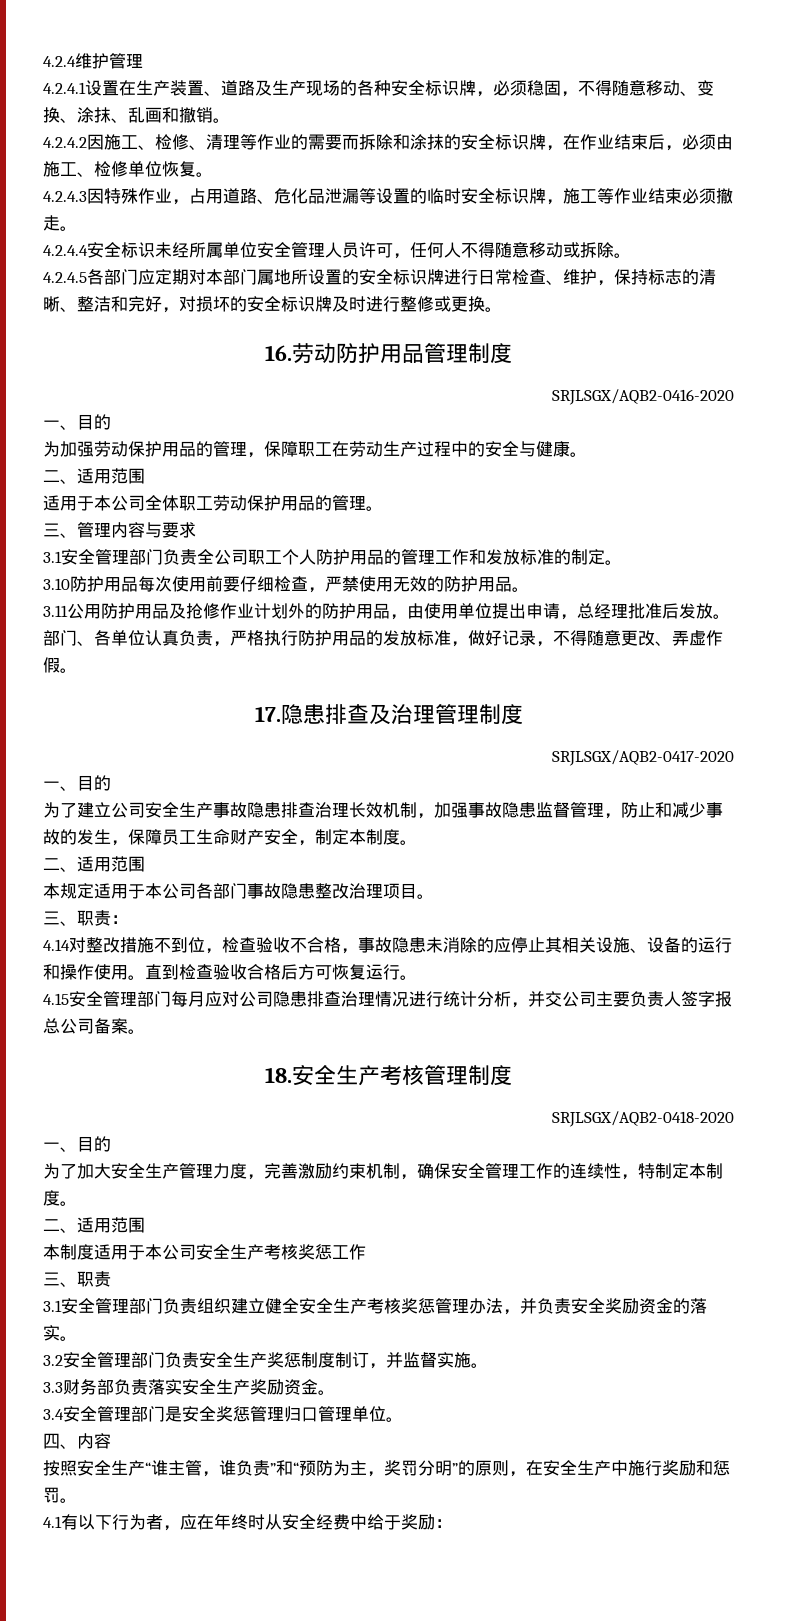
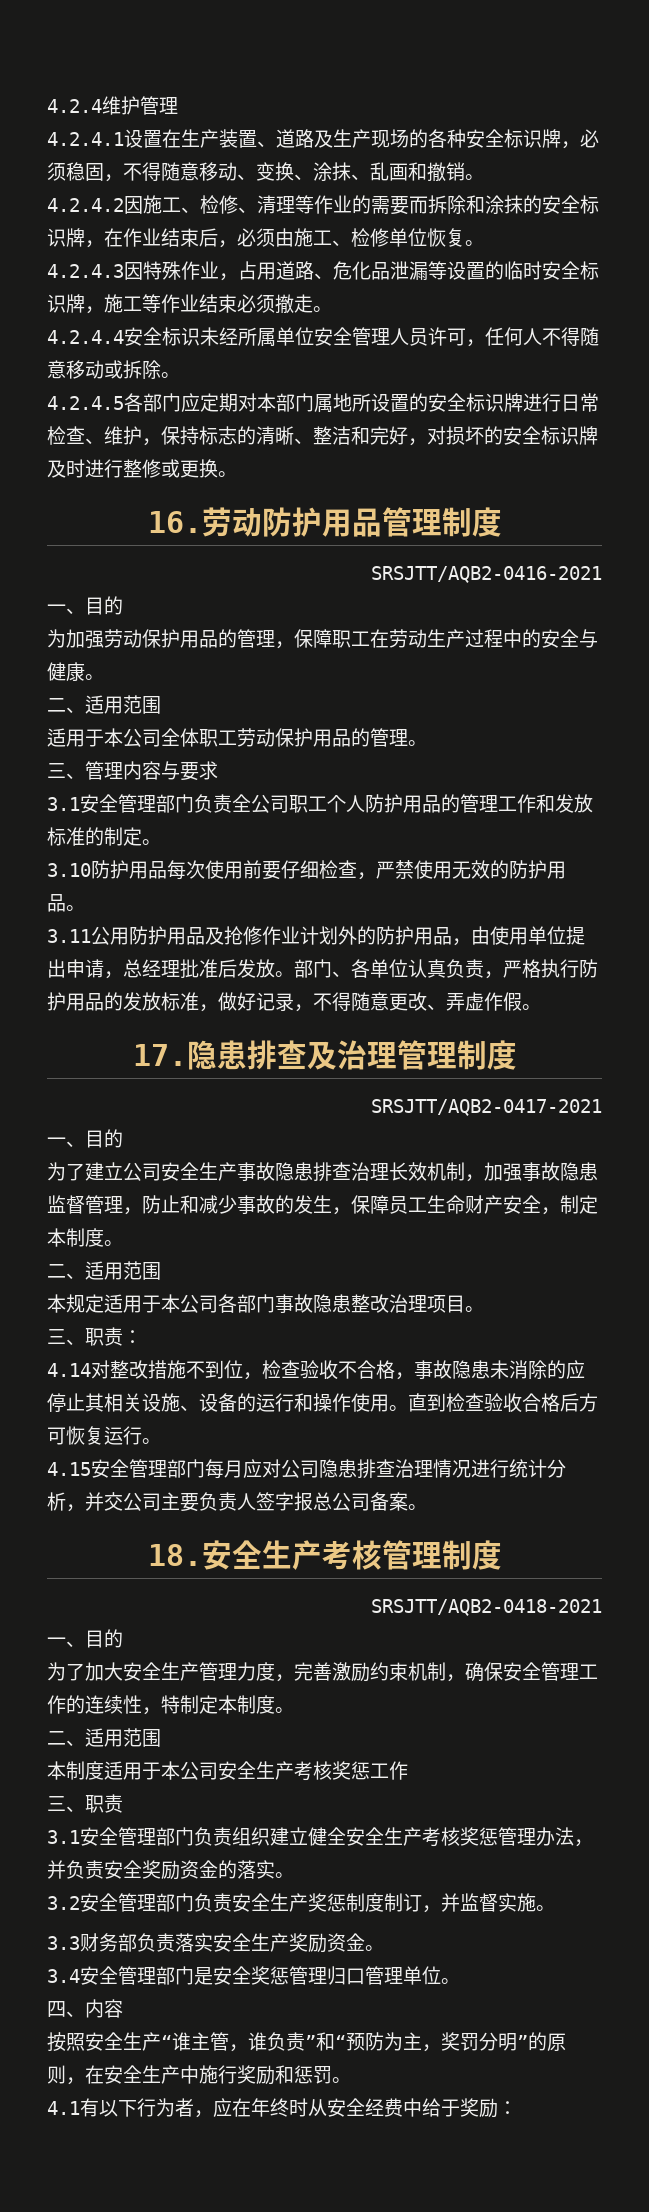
[552,389,734,405] SRJLSGX/AQB2-0416-2020 -> [371,566,602,583] SRSJTT/AQB2-0416-2021
[552,750,734,766] SRJLSGX/AQB2-0417-2020 -> [371,1099,602,1116] SRSJTT/AQB2-0417-2021
[552,1111,734,1127] SRJLSGX/AQB2-0418-2020 -> [371,1599,602,1616] SRSJTT/AQB2-0418-2021

